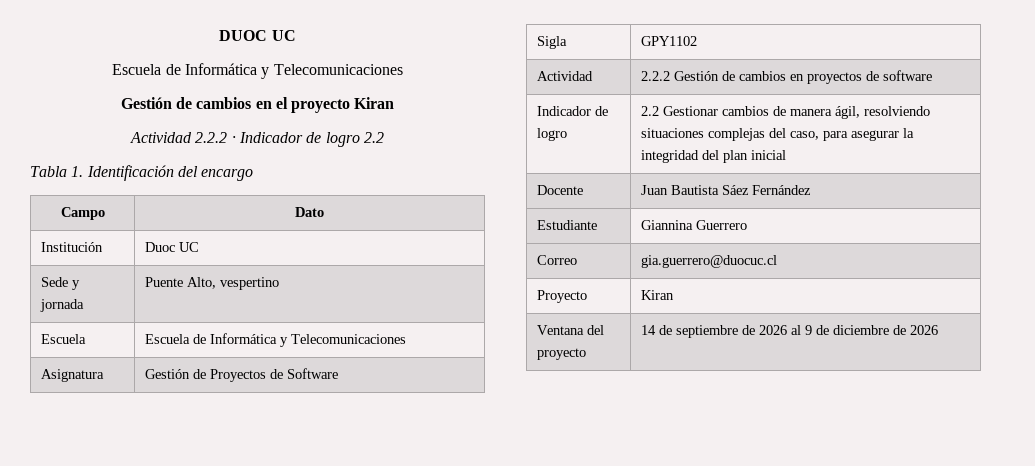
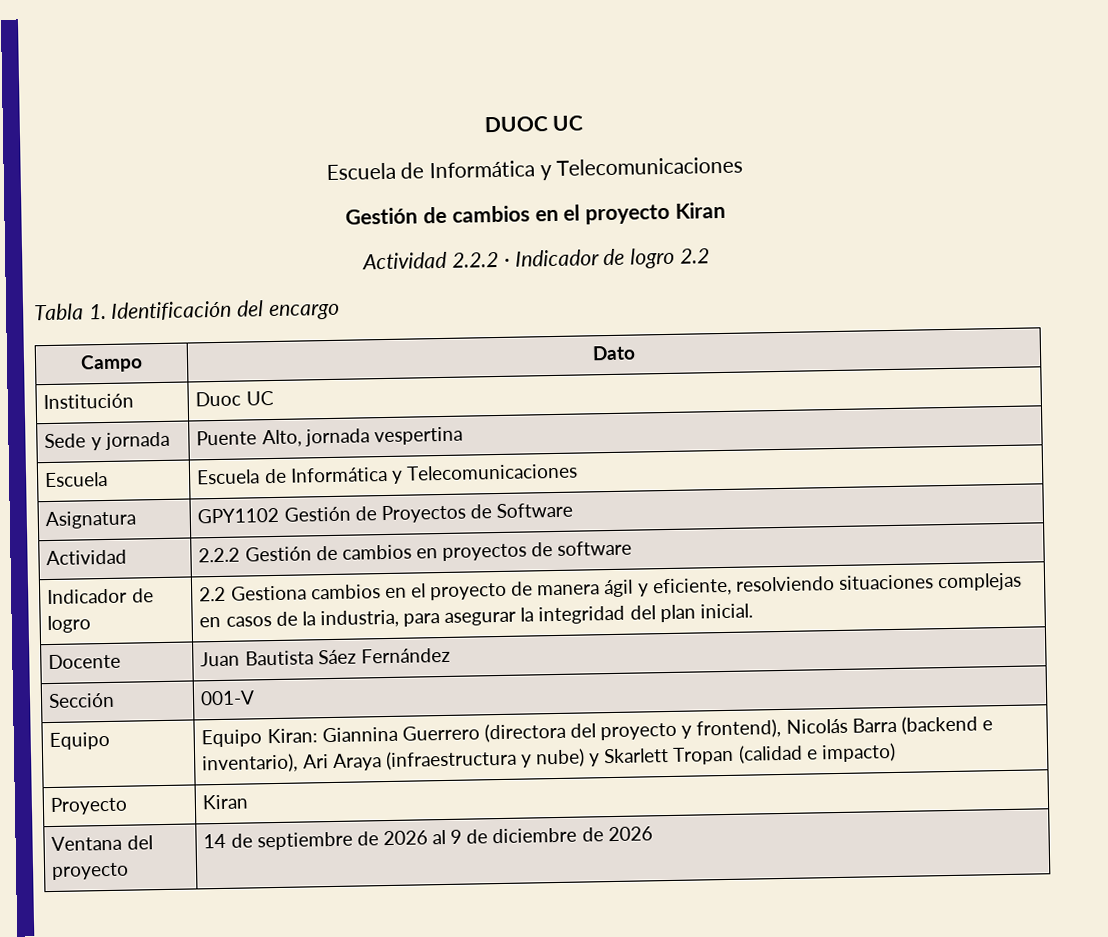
[220,277,280,290] vespertino -> [304,426,463,447] jornada vespertina
(105, 375) none -> [197,507,280,524] GPY1102
[537,36,568,49] [641,36,698,46] // Sigla | GPY1102 -> (574, 510) none
[663,106,931,119] [641,128,820,141] Gestionar cambios de manera ágil, resolviendo situaciones complejas del caso, -> [230,572,1023,601] [199,609,399,629] Gestiona cambios en el proyecto de manera ágil y eficiente, resolviendo situaciones complejas en casos de la industria,
[751,150,787,160] inicial -> [699,603,753,619] inicial.
[537,220,598,230] [641,220,748,230] [537,255,578,265] [641,255,778,268] Estudiante | Giannina Guerrero // Correo | gia.guerrero@duocuc.cl -> [48,692,116,709] [200,690,256,706] [49,731,111,751] [201,715,993,748] [202,742,896,774] Sección | 001-V // Equipo | Equipo Kiran: Giannina Guerrero (directora del proyecto y frontend), Nicolás Barra (backend e inventario), Ari Araya (infraestructura y nube) y Skarlett Tropan (calidad e impacto)

